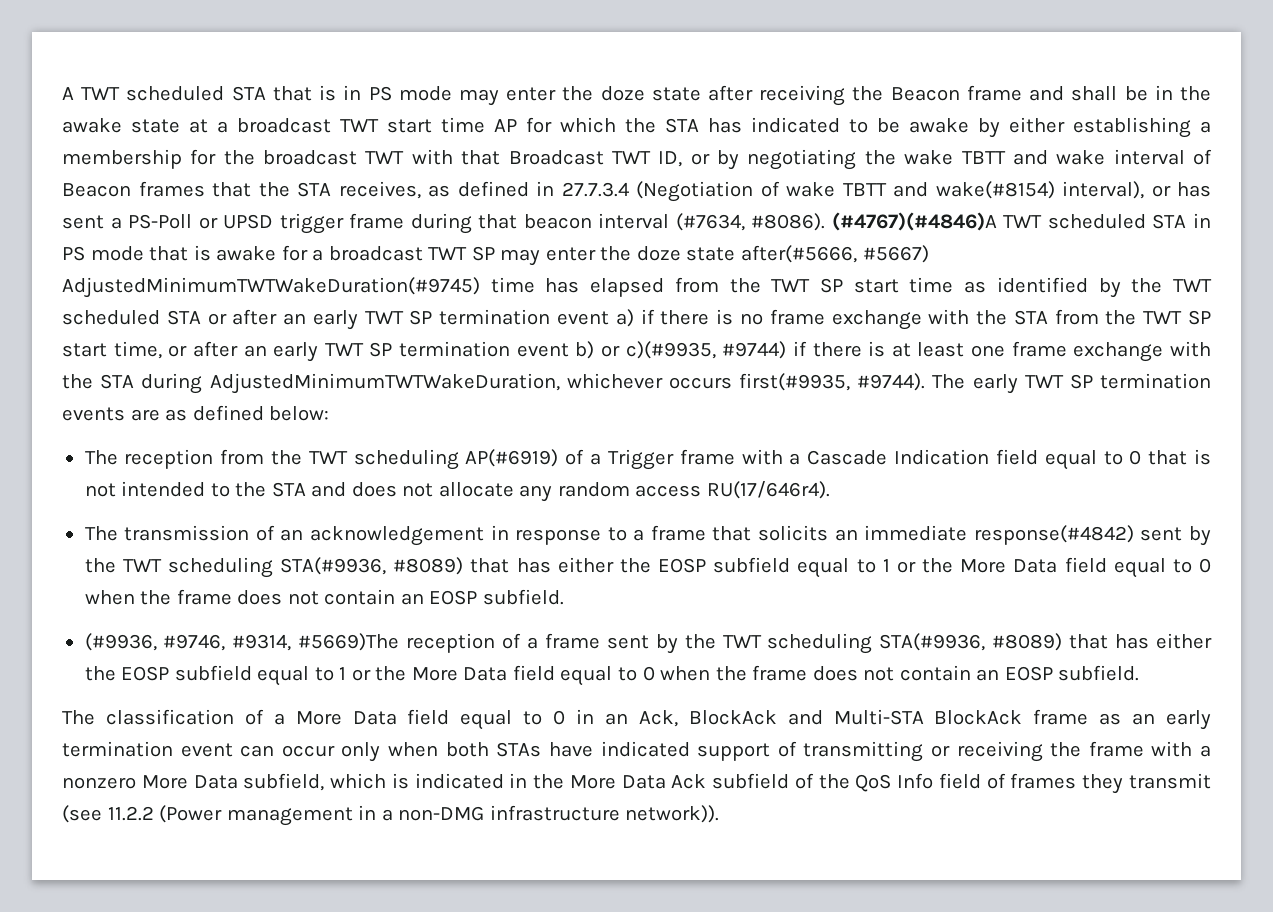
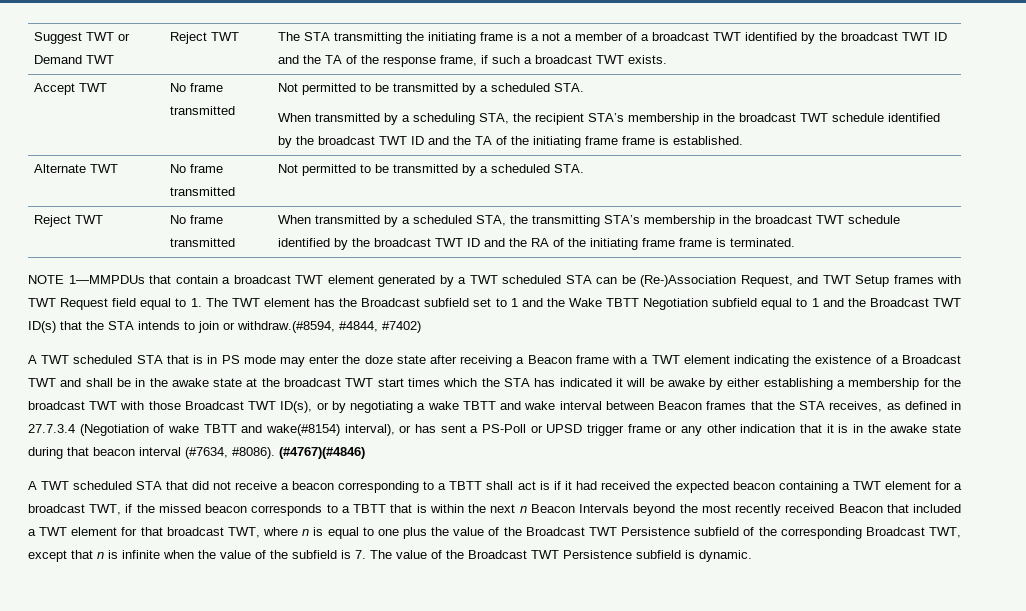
(62, 93) none -> [34,32,131,44] [34,55,115,64] [170,32,240,44] [278,32,948,44] [278,55,668,67] [34,83,108,95] [170,83,224,92] [170,106,236,115] [278,83,585,95] [278,113,941,125] [278,136,744,148] [34,164,119,173] [170,164,224,173] [170,187,236,196] [278,164,585,176] [34,215,104,227] [170,215,224,224] [170,238,236,247] [278,215,901,227] [278,238,796,250] [28,275,961,287] [28,298,962,310] [28,321,421,333] Suggest TWT or Demand TWT | Reject TWT | The STA transmitting the initiating frame is a not a member of a broadcast TWT identified by the broadcast TWT ID and the TA of the response frame, if such a broadcast TWT exists. // Accept TWT | No frame transmitted | Not permitted to be transmitted by a scheduled STA. // When transmitted by a scheduling STA, the recipient STA’s membership in the broadcast TWT schedule identified by the broadcast TWT ID and the TA of the initiating frame frame is established. // Alternate TWT | No frame transmitted | Not permitted to be transmitted by a scheduled STA. // Reject TWT | No frame transmitted | When transmitted by a scheduled STA, the transmitting STA’s membership in the broadcast TWT schedule identified by the broadcast TWT ID and the RA of the initiating frame frame is terminated. // NOTE 1—MMPDUs that contain a broadcast TWT element generated by a TWT scheduled STA can be (Re-)Association Request, and TWT Setup frames with TWT Request field equal to 1. The TWT element has the Broadcast subfield set to 1 and the Wake TBTT Negotiation subfield equal to 1 and the Broadcast TWT ID(s) that the STA intends to join or withdraw.(#8594, #4844, #7402) //
[852,86,884,101] the -> [516,357,525,364] a
(1022, 93) none -> [612,355,961,367] [28,378,56,387] with a TWT element indicating the existence of a Broadcast TWT
[217,121,228,133] a -> [261,378,280,387] the
[441,117,552,133] time AP for -> [408,378,441,387] times
[849,119,868,133] to -> [615,378,646,387] it will
[461,150,683,167] that Broadcast TWT ID, -> [148,401,313,413] those Broadcast TWT ID(s),
[864,150,896,165] the -> [417,403,426,410] a
[1193,149,1212,165] of -> [605,401,654,410] between
(405, 221) none -> [665,424,961,436] or any other indication that it is in the awake state
[831,212,1211,231] [62,245,929,266] [62,277,1212,298] [62,309,1211,330] [62,341,1211,362] [62,373,1211,394] [62,405,330,421] [84,449,1211,470] [84,481,830,502] [84,525,1212,546] [84,557,1212,578] [84,589,564,605] [84,633,1212,654] [84,665,1140,686] [62,709,1211,730] [62,741,1211,762] [62,773,1212,794] [62,805,720,826] (#4767)(#4846)A TWT scheduled STA in PS mode that is awake for a broadcast TWT SP may enter the doze state after(#5666, #5667) AdjustedMinimumTWTWakeDuration(#9745) time has elapsed from the TWT SP start time as identified by the TWT scheduled STA or after an early TWT SP termination event a) if there is no frame exchange with the STA from the TWT SP start time, or after an early TWT SP termination event b) or c)(#9935, #9744) if there is at least one frame exchange with the STA during AdjustedMinimumTWTWakeDuration, whichever occurs first(#9935, #9744). The early TWT SP termination events are as defined below: // The reception from the TWT scheduling AP(#6919) of a Trigger frame with a Cascade Indication field equal to 0 that is not intended to the STA and does not allocate any random access RU(17/646r4). // The transmission of an acknowledgement in response to a frame that solicits an immediate response(#4842) sent by the TWT scheduling STA(#9936, #8089) that has either the EOSP subfield equal to 1 or the More Data field equal to 0 when the frame does not contain an EOSP subfield. // (#9936, #9746, #9314, #5669)The reception of a frame sent by the TWT scheduling STA(#9936, #8089) that has either the EOSP subfield equal to 1 or the More Data field equal to 0 when the frame does not contain an EOSP subfield. // The classification of a More Data field equal to 0 in an Ack, BlockAck and Multi-STA BlockAck frame as an early termination event can occur only when both STAs have indicated support of transmitting or receiving the frame with a nonzero More Data subfield, which is indicated in the More Data Ack subfield of the QoS Info field of frames they transmit (see 11.2.2 (Power management in a non-DMG infrastructure network)). -> [279,447,365,459] [28,481,963,493] [28,504,962,516] [28,527,961,539] [28,550,752,562] (#4767)(#4846) // A TWT scheduled STA that did not receive a beacon corresponding to a TBTT shall act is if it had received the expected beacon containing a TWT element for a broadcast TWT, if the missed beacon corresponds to a TBTT that is within the next n Beacon Intervals beyond the most recently received Beacon that included a TWT element for that broadcast TWT, where n is equal to one plus the value of the Broadcast TWT Persistence subfield of the corresponding Broadcast TWT, except that n is infinite when the value of the subfield is 7. The value of the Broadcast TWT Persistence subfield is dynamic.

